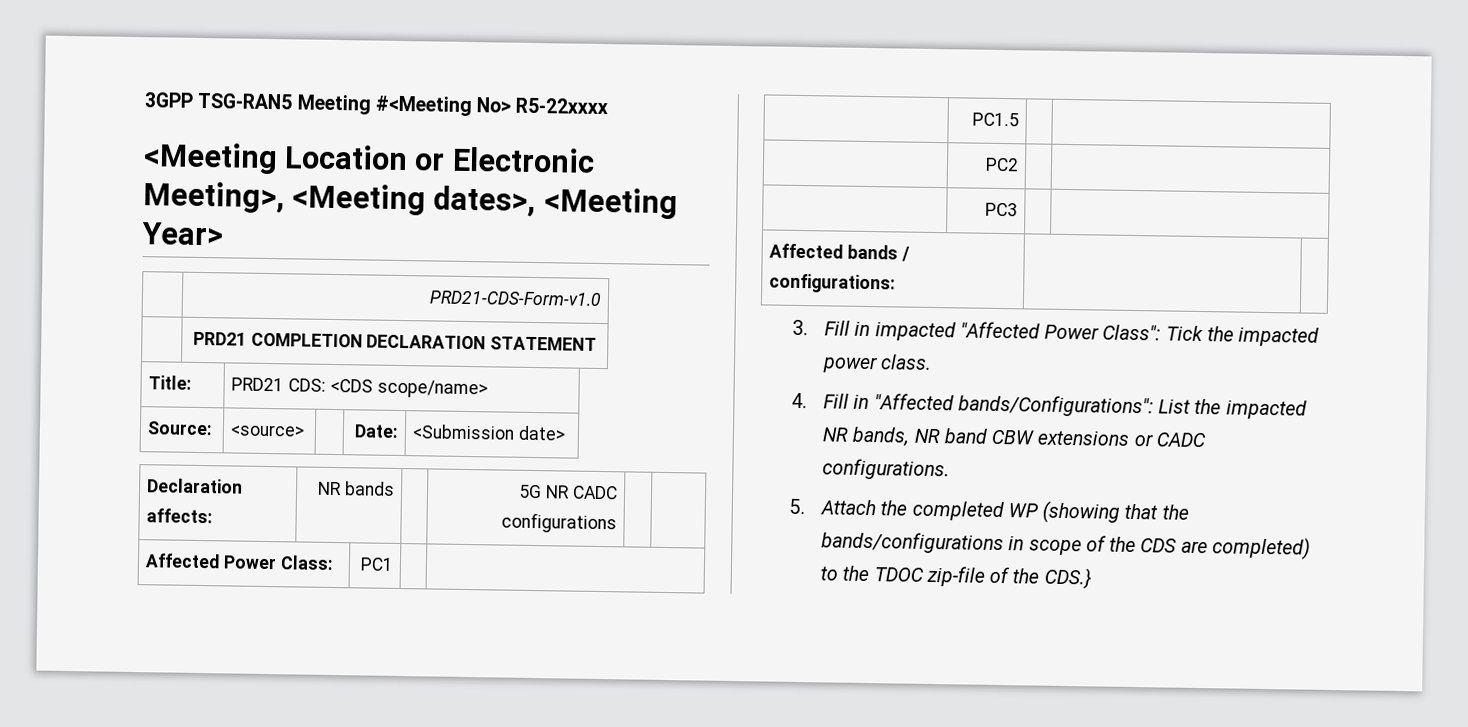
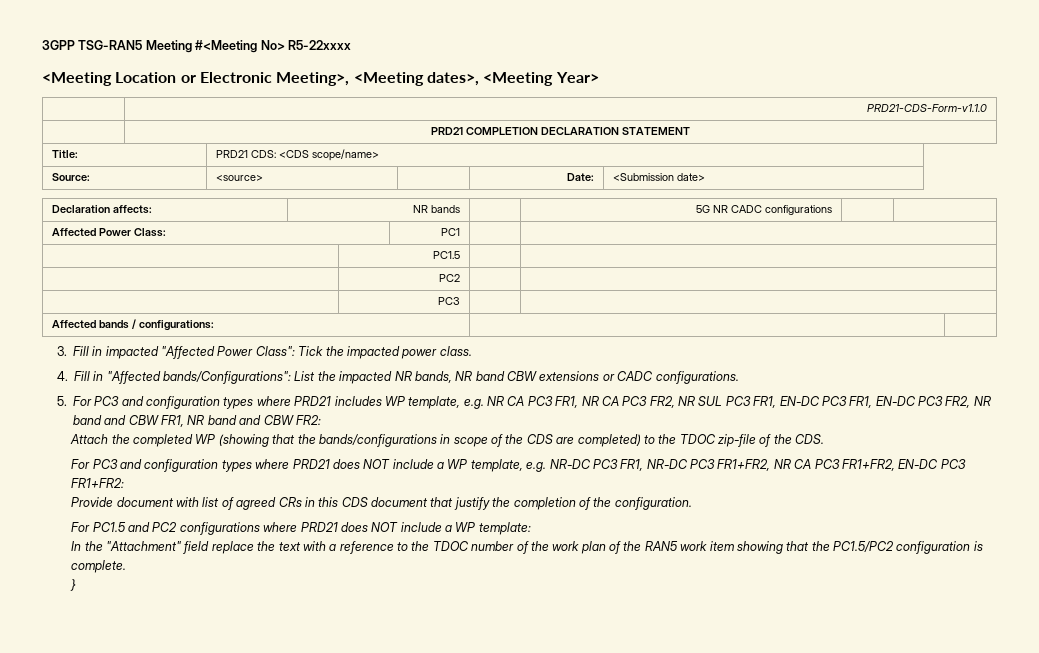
[428,290,602,306] PRD21-CDS-Form-v1.0 -> [867,104,988,112] PRD21-CDS-Form-v1.1.0
(806, 506) none -> [72,396,992,409] [72,415,321,427] For PC3 and configuration types where PRD21 includes WP template, e.g. NR CA PC3 FR1, NR CA PC3 FR2, NR SUL PC3 FR1, EN-DC PC3 FR1, EN-DC PC3 FR2, NR band and CBW FR1, NR band and CBW FR2: //
[1043,567,1091,590] CDS.} -> [795,434,825,444] [71,459,966,472] [71,478,125,488] [71,497,692,510] [71,522,531,535] [71,541,983,554] [71,560,127,573] [70,579,77,591] CDS. // For PC3 and configuration types where PRD21 does NOT include a WP template, e.g. NR-DC PC3 FR1, NR-DC PC3 FR1+FR2, NR CA PC3 FR1+FR2, EN-DC PC3 FR1+FR2: // Provide document with list of agreed CRs in this CDS document that justify the completion of the configuration. // For PC1.5 and PC2 configurations where PRD21 does NOT include a WP template: // In the "Attachment" field replace the text with a reference to the TDOC number of the work plan of the RAN5 work item showing that the PC1.5/PC2 configuration is complete. // }

